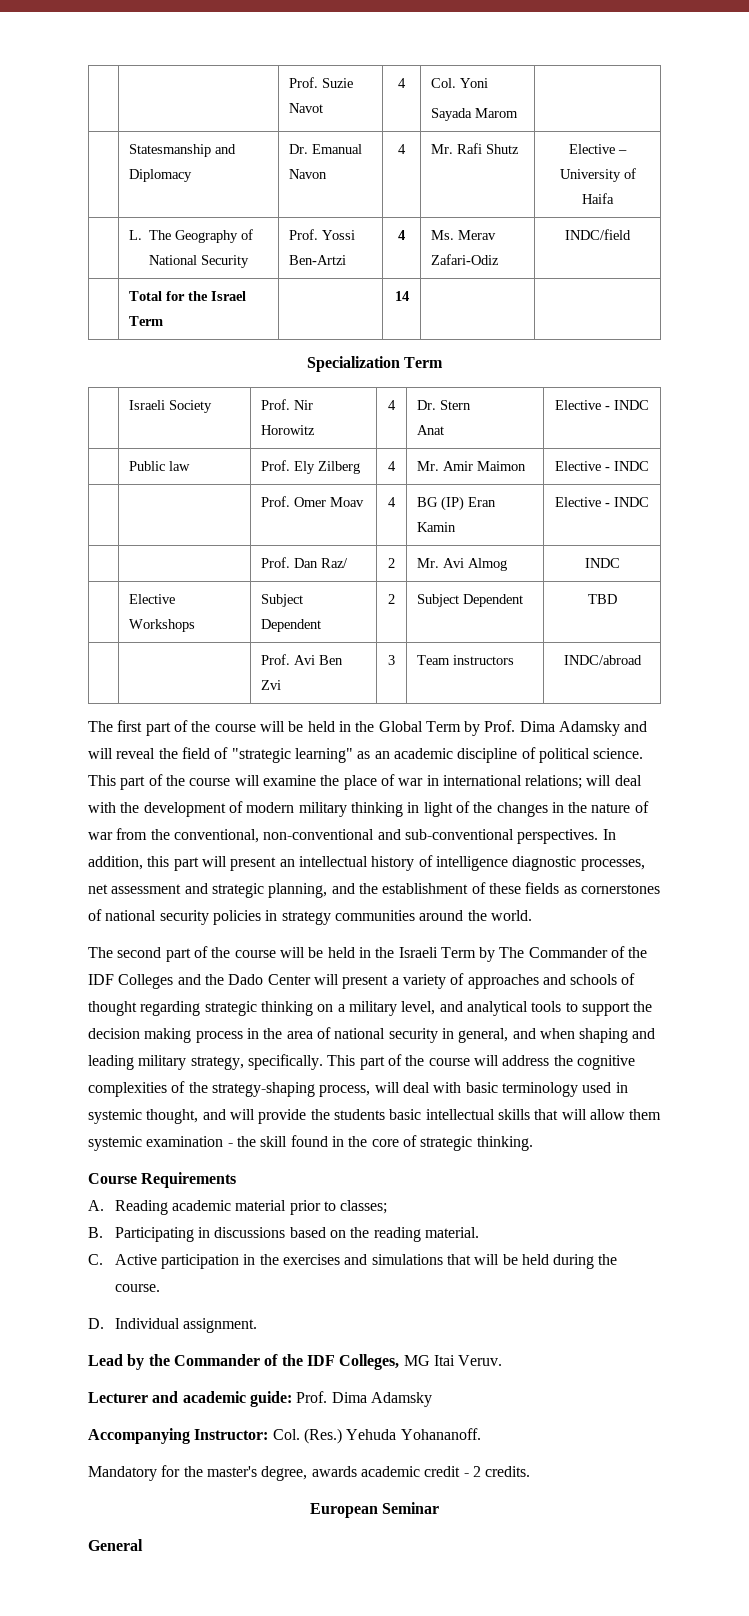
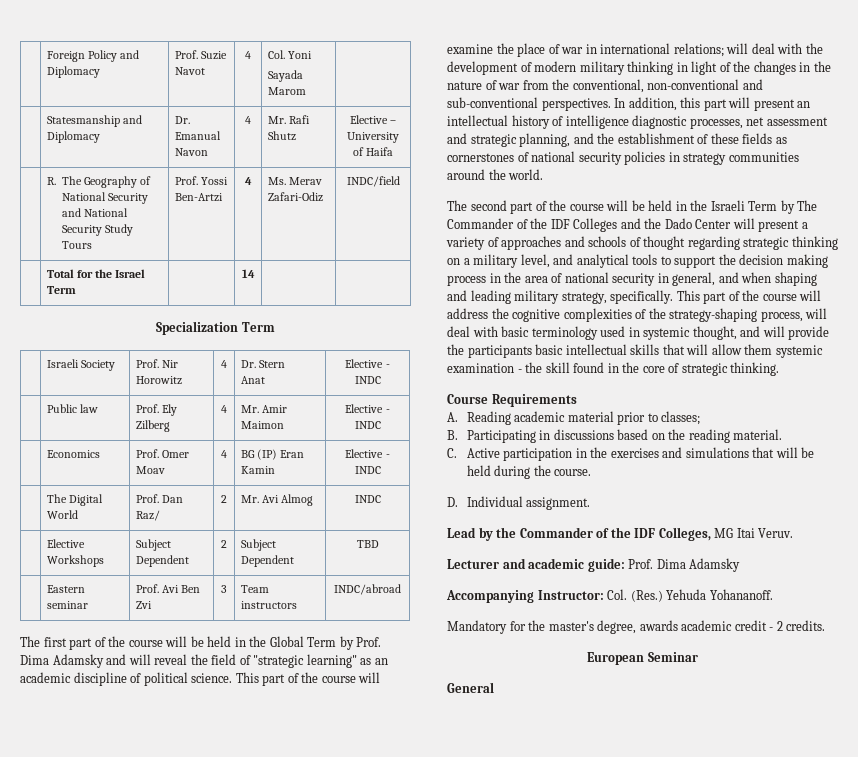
(289, 82) | -> [46,50,139,62] [46,66,100,78] | Foreign Policy and Diplomacy
[129,230,143,240] L. -> [46,177,56,185] R.
(250, 261) none -> [61,208,128,217] [61,224,133,236] [61,241,92,249] and National Security Study Tours
(649, 466) none -> [46,450,100,458] Economics
(649, 502) none -> [46,494,103,506] [46,510,78,519] The Digital World
(617, 599) none -> [46,585,85,593] [46,601,88,609] Eastern seminar
[333,1109,385,1120] students -> [467,345,532,358] participants

